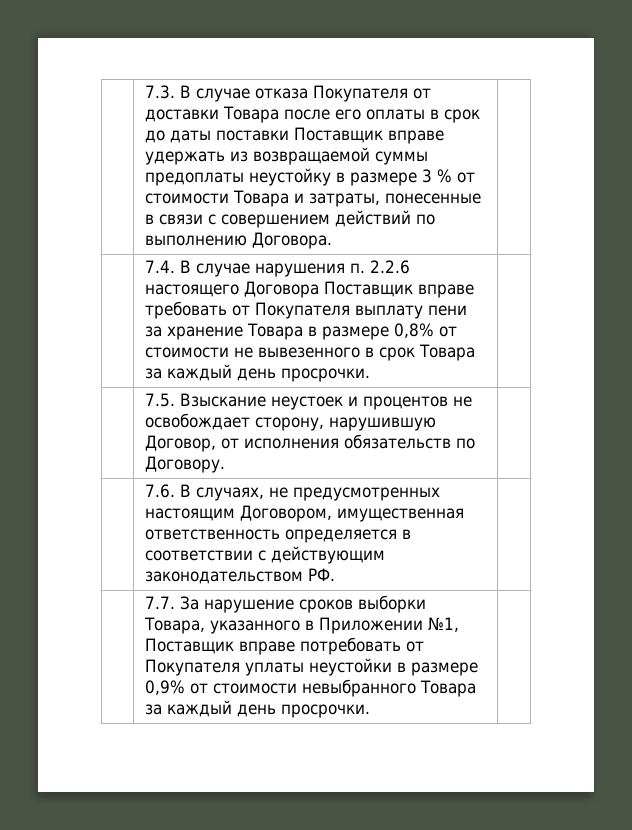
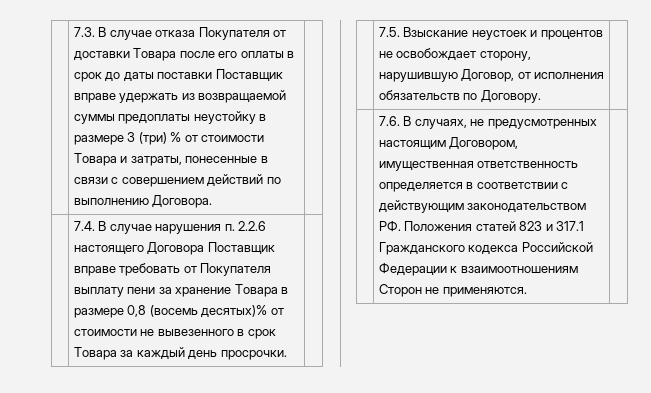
(433, 176) none -> [138,132,167,145] (три)
[394,323,435,338] 0,8% -> [127,305,268,318] 0,8 (восемь десятых)%
[145,595,427,613] [144,617,460,634] [145,637,425,655] [145,658,479,676] [145,679,477,697] [145,700,371,718] | // | 7.7. За нарушение сроков выборки Товара, указанного в Приложении №1, Поставщик вправе потребовать от Покупателя уплаты неустойки в размере 0,9% от стоимости невыбранного Товара за каждый день просрочки. -> [404,221,585,231] [378,242,593,255] [378,262,578,276] [378,284,527,297] Положения статей 823 и 317.1 Гражданского кодекса Российской Федерации к взаимоотношениям Сторон не применяются.

